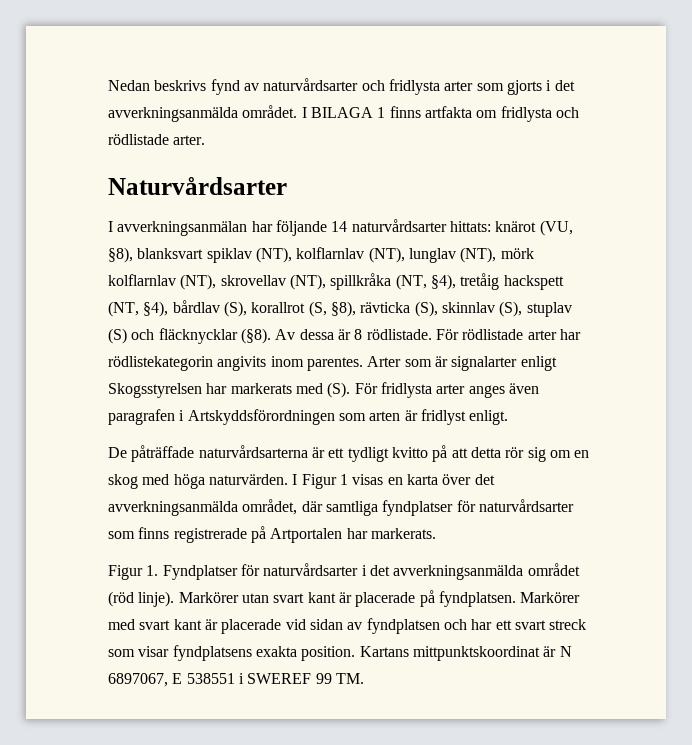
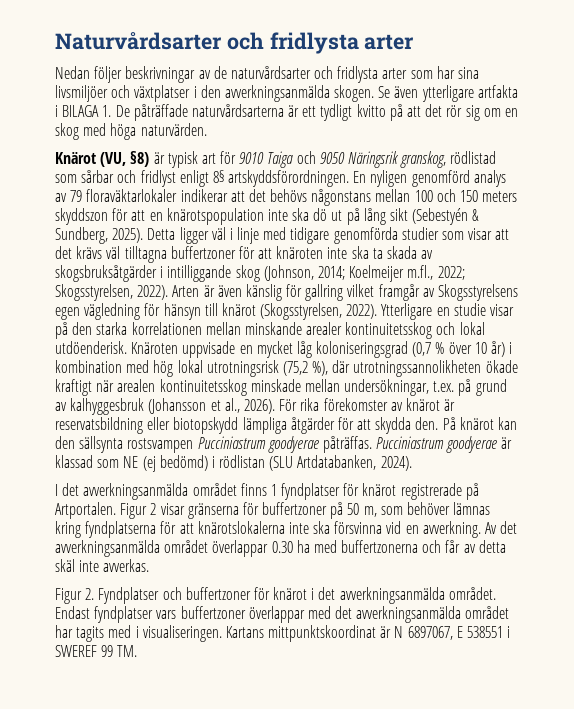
[108,79,259,95] Nedan beskrivs fynd av -> [55,32,415,54] [55,66,227,83] Naturvårdsarter och fridlysta arter // Nedan följer beskrivningar av de
[506,80,575,95] [108,105,579,122] [108,134,206,145] [108,176,287,195] [108,219,573,236] [108,247,534,263] [108,273,564,290] [108,300,572,317] [108,328,581,344] [108,356,557,371] [108,382,539,398] [108,409,509,425] gjorts i det avverkningsanmälda området. I BILAGA 1 finns artfakta om fridlysta och rödlistade arter. // Naturvårdsarter // I avverkningsanmälan har följande 14 naturvårdsarter hittats: knärot (VU, §8), blanksvart spiklav (NT), kolflarnlav (NT), lunglav (NT), mörk kolflarnlav (NT), skrovellav (NT), spillkråka (NT, §4), tretåig hackspett (NT, §4), bårdlav (S), korallrot (S, §8), rävticka (S), skinnlav (S), stuplav (S) och fläcknycklar (§8). Av dessa är 8 rödlistade. För rödlistade arter har rödlistekategorin angivits inom parentes. Arter som är signalarter enligt Skogsstyrelsen har markerats med (S). För fridlysta arter anges även paragrafen i Artskyddsförordningen som arten är fridlyst enligt. // -> [436,66,480,79] [55,85,518,102] [55,105,112,117] har sina livsmiljöer och växtplatser i den avverkningsanmälda skogen. Se även ytterligare artfakta i BILAGA 1.
[470,447,501,458] detta -> [425,104,443,117] det
[292,474,495,489] [108,499,574,516] [108,526,436,543] [108,563,580,580] [108,590,581,607] [108,618,587,634] [108,645,356,661] I Figur 1 visas en karta över det avverkningsanmälda området, där samtliga fyndplatser för naturvårdsarter som finns registrerade på Artportalen har markerats. // Figur 1. Fyndplatser för naturvårdsarter i det avverkningsanmälda området (röd linje). Markörer utan svart kant är placerade på fyndplatsen. Markörer med svart kant är placerade vid sidan av fyndplatsen och har ett svart streck som visar fyndplatsens exakta position. -> [55,151,497,168] [55,170,506,187] [55,189,518,206] [55,208,480,225] [55,227,510,244] [55,246,434,263] [55,265,465,282] [55,284,519,301] [55,303,515,320] [55,322,485,339] [55,341,513,358] [55,360,518,377] [55,379,507,396] [55,398,456,415] [55,417,518,434] [55,436,513,453] [55,455,412,472] [55,483,479,500] [55,502,491,519] [55,521,518,538] [55,540,506,557] [55,559,150,572] [55,587,496,604] [55,606,510,623] [55,625,222,642] // Knärot (VU, §8) är typisk art för 9010 Taiga och 9050 Näringsrik granskog, rödlistad som sårbar och fridlyst enligt 8§ artskyddsförordningen. En nyligen genomförd analys av 79 floraväktarlokaler indikerar att det behövs någonstans mellan 100 och 150 meters skyddszon för att en knärotspopulation inte ska dö ut på lång sikt (Sebestyén & Sundberg, 2025). Detta ligger väl i linje med tidigare genomförda studier som visar att det krävs väl tilltagna buffertzoner för att knäroten inte ska ta skada av skogsbruksåtgärder i intilliggande skog (Johnson, 2014; Koelmeijer m.fl., 2022; Skogsstyrelsen, 2022). Arten är även känslig för gallring vilket framgår av Skogsstyrelsens egen vägledning för hänsyn till knärot (Skogsstyrelsen, 2022). Ytterligare en studie visar på den starka korrelationen mellan minskande arealer kontinuitetsskog och lokal utdöenderisk. Knäroten uppvisade en mycket låg koloniseringsgrad (0,7 % över 10 år) i kombination med hög lokal utrotningsrisk (75,2 %), där utrotningssannolikheten ökade kraftigt när arealen kontinuitetsskog minskade mellan undersökningar, t.ex. på grund av kalhyggesbruk (Johansson et al., 2026). För rika förekomster av knärot är reservatsbildning eller biotopskydd lämpliga åtgärder för att skydda den. På knärot kan den sällsynta rostsvampen Pucciniastrum goodyerae påträffas. Pucciniastrum goodyerae är klassad som NE (ej bedömd) i rödlistan (SLU Artdatabanken, 2024). // I det avverkningsanmälda området finns 1 fyndplatser för knärot registrerade på Artportalen. Figur 2 visar gränserna för buffertzoner på 50 m, som behöver lämnas kring fyndplatserna för att knärotslokalerna inte ska försvinna vid en avverkning. Av det avverkningsanmälda området överlappar 0.30 ha med buffertzonerna och får av detta skäl inte avverkas. // Figur 2. Fyndplatser och buffertzoner för knärot i det avverkningsanmälda området. Endast fyndplatser vars buffertzoner överlappar med det avverkningsanmälda området har tagits med i visualiseringen.

